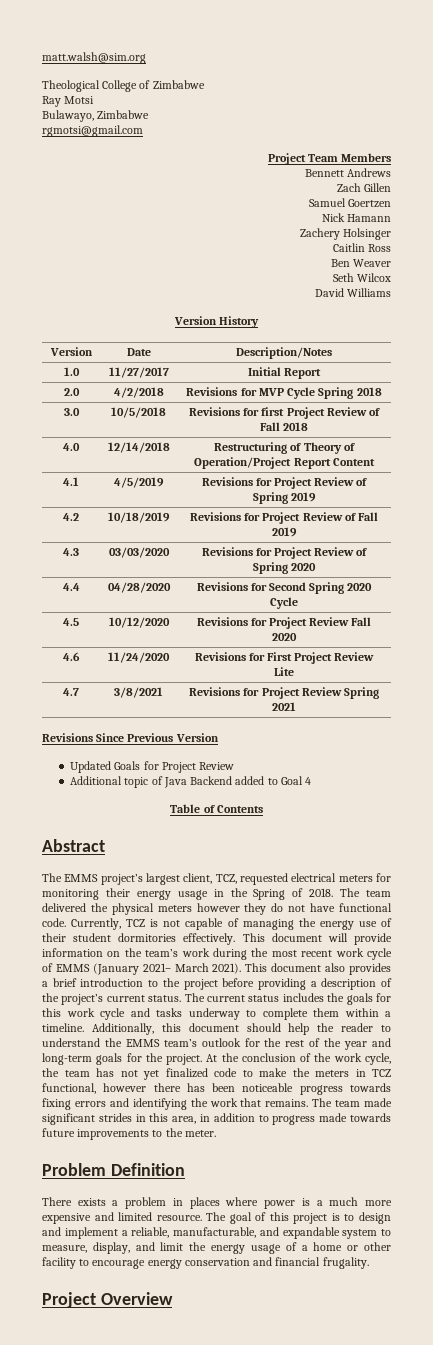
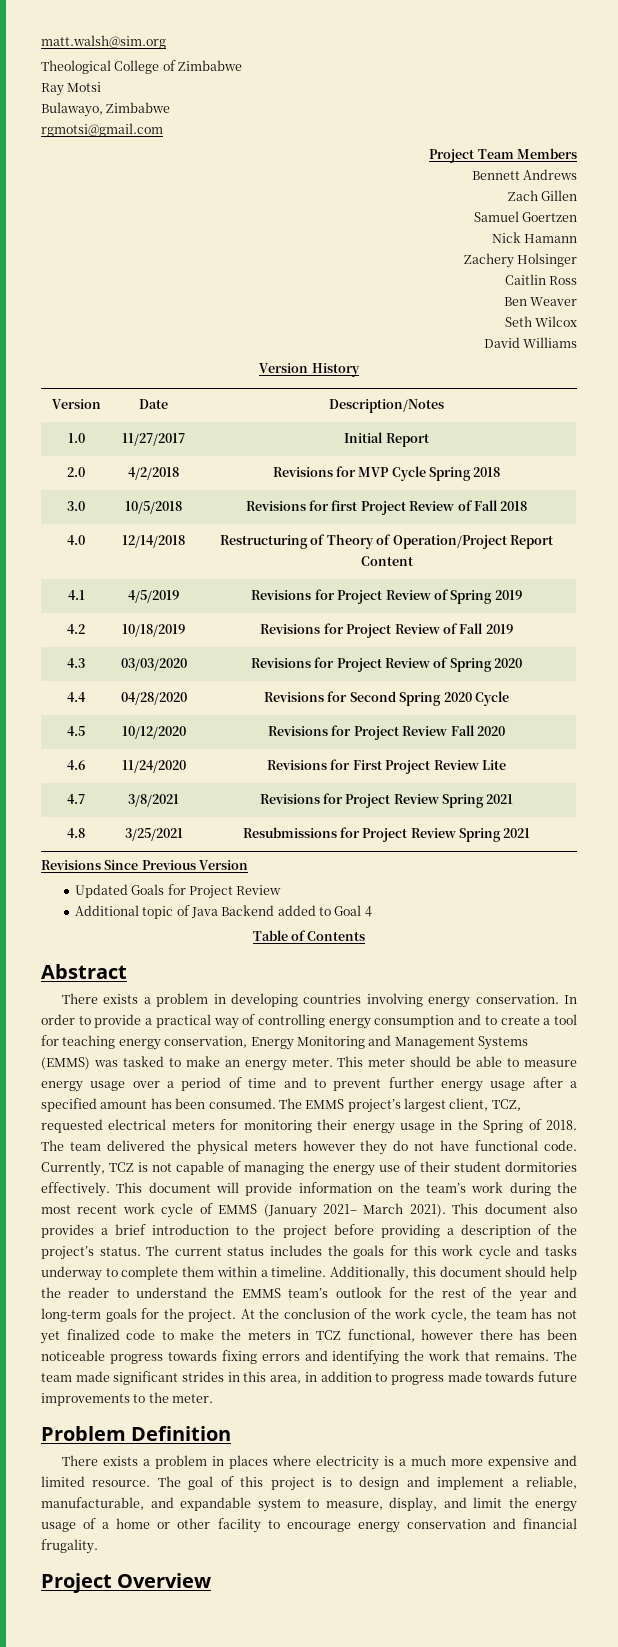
(296, 706) none -> [67,828,85,838] [124,828,183,841] [242,827,531,842] // 4.8 | 3/25/2021 | Resubmissions for Project Review Spring 2021
(105, 845) none -> [61,993,578,1008] [41,1014,577,1029] [41,1035,528,1050] [41,1056,577,1071] [41,1077,577,1092] [41,1098,276,1112] There exists a problem in developing countries involving energy conservation. In order to provide a practical way of controlling energy consumption and to create a tool for teaching energy conservation, Energy Monitoring and Management Systems (EMMS) was tasked to make an energy meter. This meter should be able to measure energy usage over a period of time and to prevent further energy usage after a specified amount has been consumed.
[106,995,145,1002] current -> (94, 1253) none
[264,1200,296,1209] power -> [315,1455,379,1470] electricity

